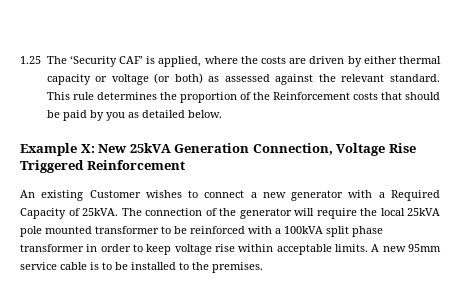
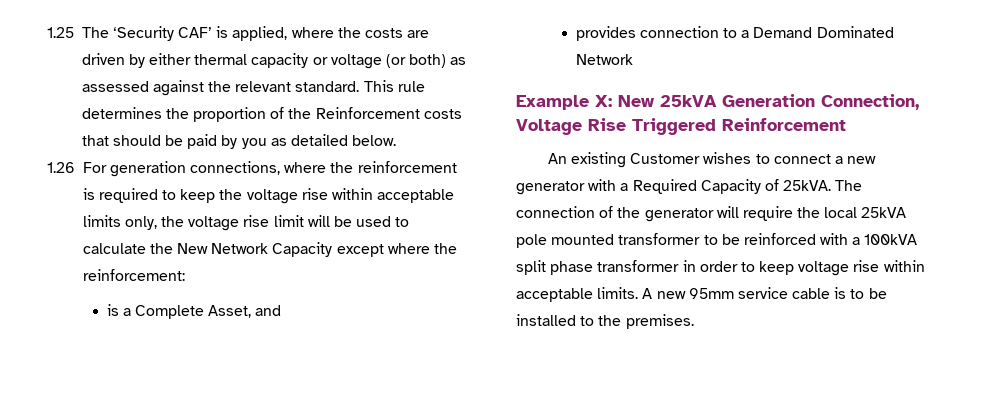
(222, 114) none -> [47,161,457,177] [82,188,455,204] [82,215,410,231] [82,242,458,257] [82,269,185,281] [106,304,282,319] [575,26,894,41] [575,54,633,65] // 1.26 For generation connections, where the reinforcement is required to keep the voltage rise within acceptable limits only, the voltage rise limit will be used to calculate the New Network Capacity except where the reinforcement: // is a Complete Asset, and // provides connection to a Demand Dominated Network

